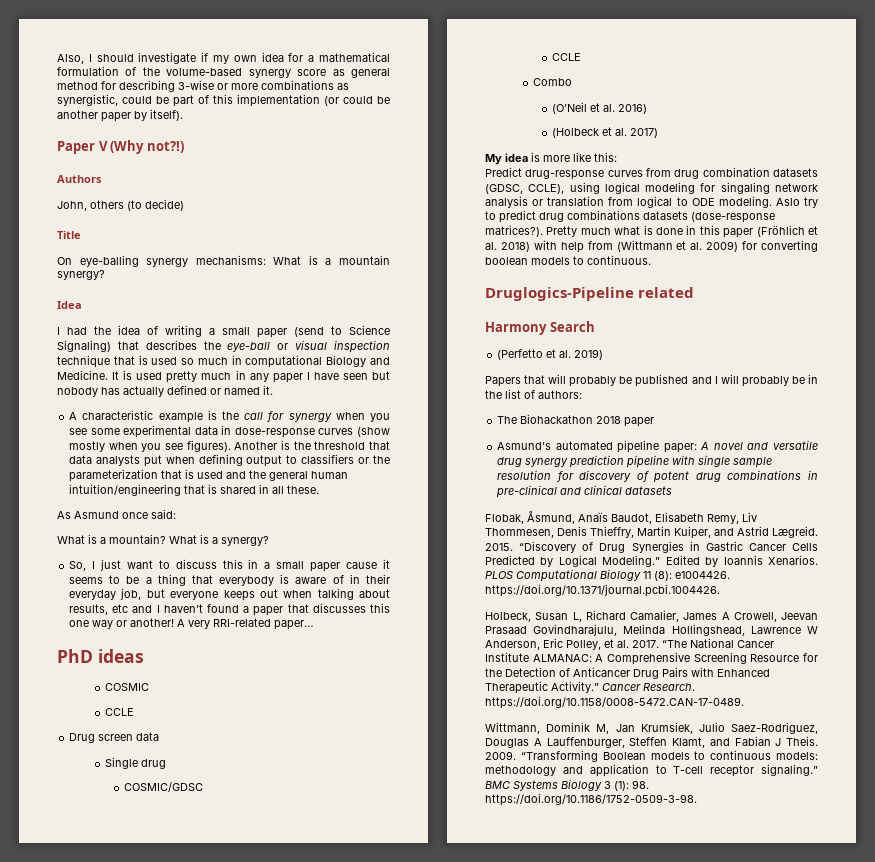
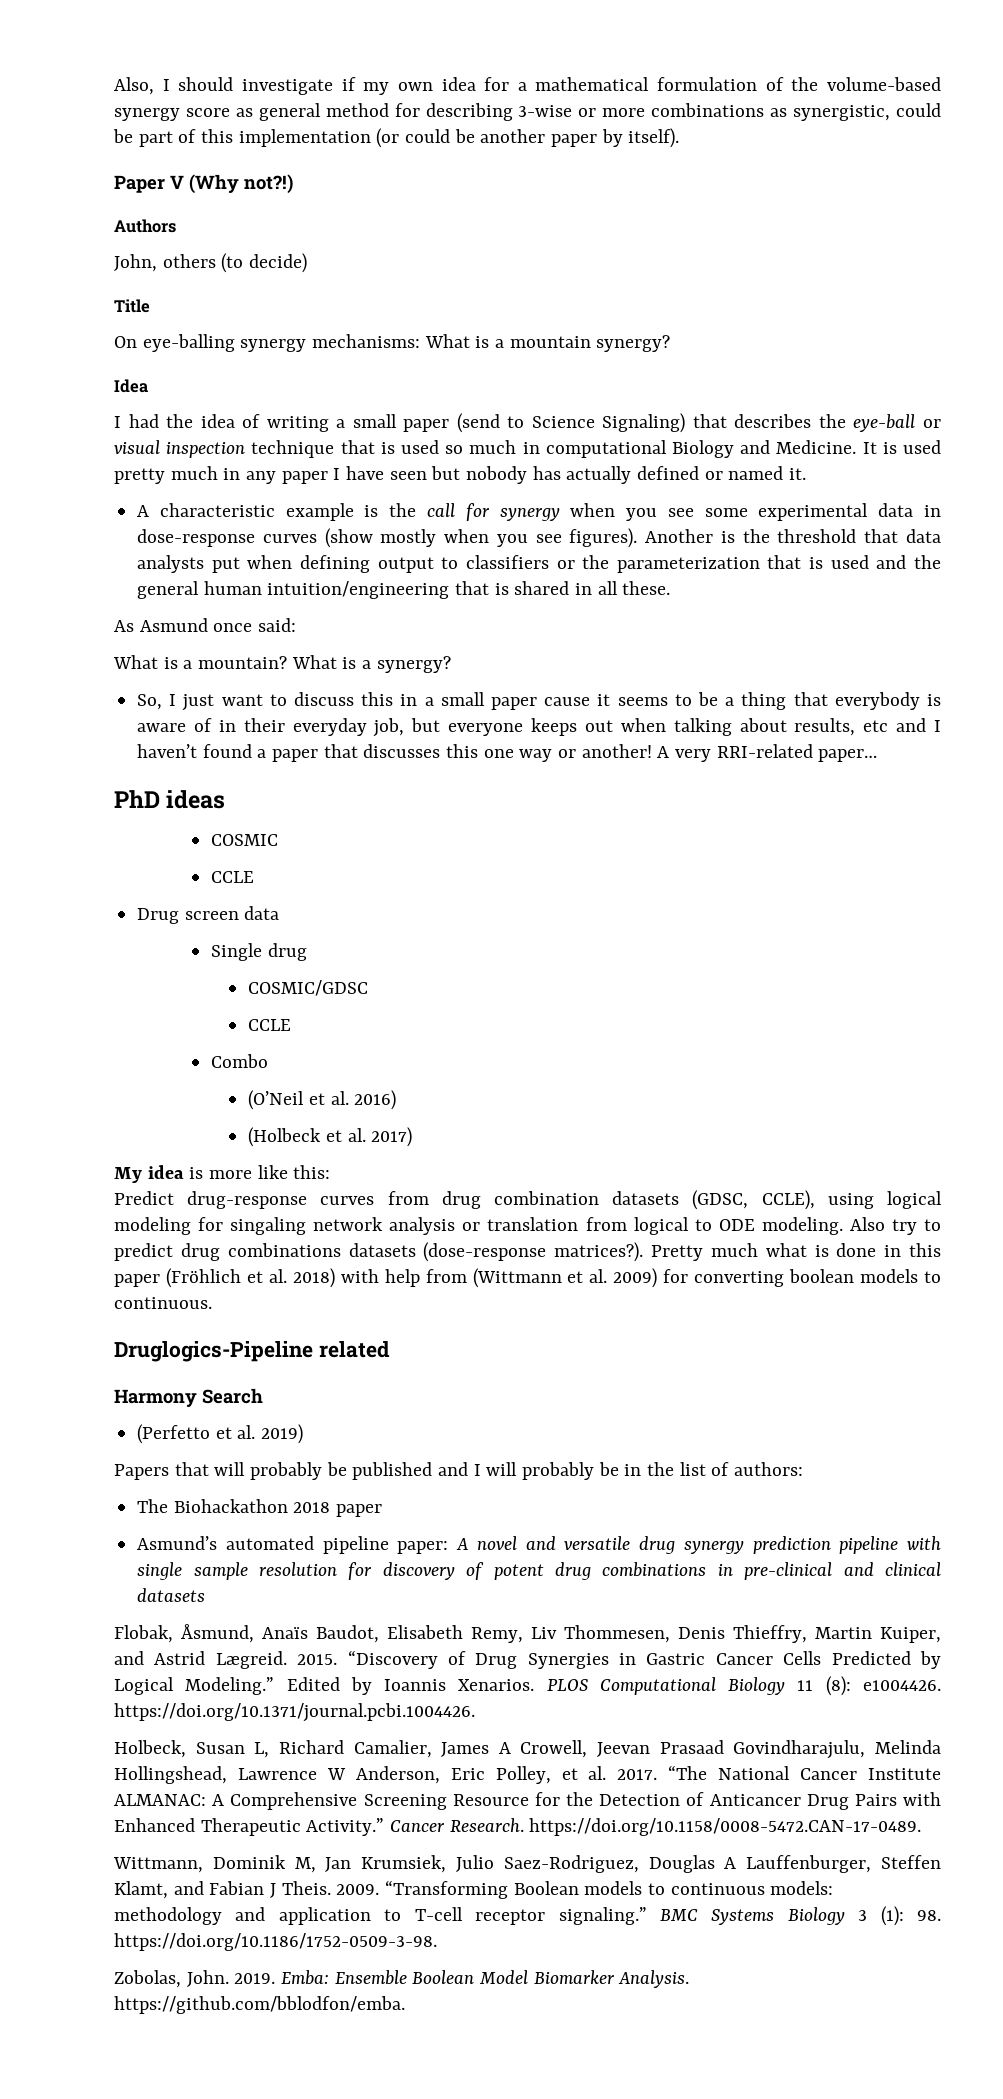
[775,198,800,206] Aslo -> [849,1217,885,1231] Also
(697, 799) none -> [114,1970,690,1988] [114,1996,405,2014] // Zobolas, John. 2019. Emba: Ensemble Boolean Model Biomarker Analysis. https://github.com/bblodfon/emba.

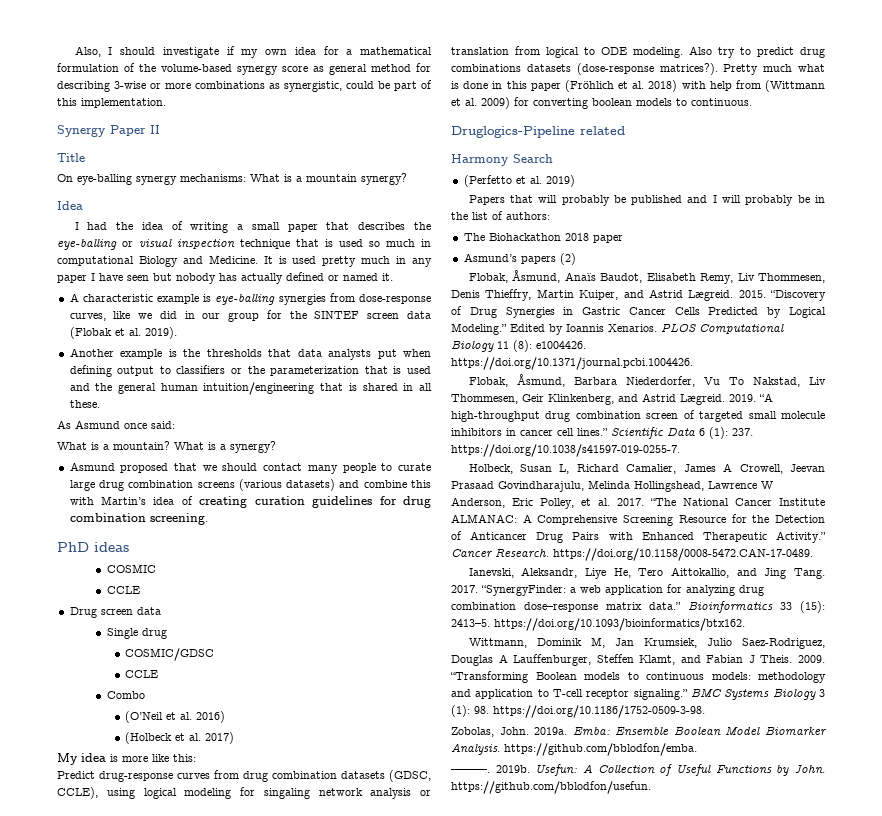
[238,128,680,148] [114,174,293,194] [114,219,176,233] [114,253,308,273] implementation (or could be another paper by itself). // Paper V (Why not?!) // Authors // John, others (to decide) -> [81,98,166,108] [57,125,160,137] implementation. // Synergy Paper II
[456,413,686,433] (send to Science Signaling) -> (318, 228) none
[853,414,916,432] eye-ball -> [57,238,117,250] eye-balling
[389,503,942,521] [137,528,857,548] the call for synergy when you see some experimental data in dose-response curves (show mostly when you see figures). Another is the threshold -> [215,293,431,305] [69,310,431,322] [69,327,177,339] [69,348,262,359] eye-balling synergies from dose-response curves, like we did in our group for the SINTEF screen data (Flobak et al. 2019). // Another example is the thresholds
[137,692,942,711] [137,718,941,737] [137,744,878,762] So, I just want to discuss this in a small paper cause it seems to be a thing that everybody is aware of in their everyday job, but everyone keeps out when talking about results, etc and I haven’t found a paper that discusses this one way or another! A very RRI-related paper… -> [69,462,432,474] [69,479,431,491] [69,496,431,508] [69,513,208,525] Asmund proposed that we should contact many people to curate large drug combination screens (various datasets) and combine this with Martin’s idea of creating curation guidelines for drug combination screening.
[225,1536,942,1554] [137,1562,941,1580] [137,1588,206,1602] automated pipeline paper: A novel and versatile drug synergy prediction pipeline with single sample resolution for discovery of potent drug combinations in pre-clinical and clinical datasets -> [520,253,576,265] papers (2)
(475, 1712) none -> [468,374,826,387] [451,393,773,405] [451,410,825,422] [451,427,753,439] [451,444,680,457] // Flobak, Åsmund, Barbara Niederdorfer, Vu To Nakstad, Liv Thommesen, Geir Klinkenberg, and Astrid Lægreid. 2019. “A high-throughput drug combination screen of targeted small molecule inhibitors in cancer cell lines.” Scientific Data 6 (1): 237. https://doi.org/10.1038/s41597-019-0255-7.
(922, 1827) none -> [468,567,825,579] [451,584,764,596] [451,601,825,613] [451,618,745,631] // Ianevski, Aleksandr, Liye He, Tero Aittokallio, and Jing Tang. 2017. “SynergyFinder: a web application for analyzing drug combination dose–response matrix data.” Bioinformatics 33 (15): 2413–5. https://doi.org/10.1093/bioinformatics/btx162.
[234,1973,276,1984] 2019. -> [534,727,568,735] 2019a.
(405, 2005) none -> [451,764,825,776] [451,781,651,794] // ———. 2019b. Usefun: A Collection of Useful Functions by John. https://github.com/bblodfon/usefun.

